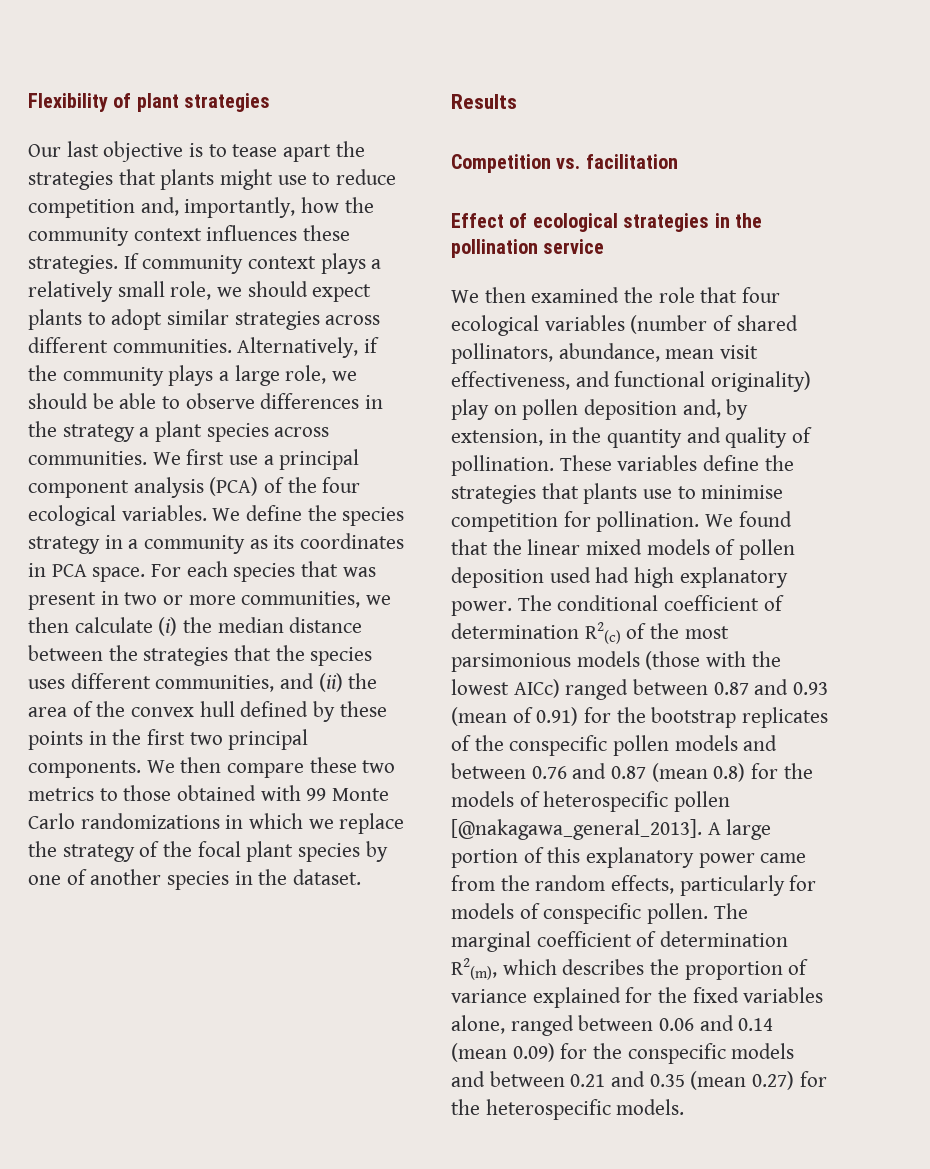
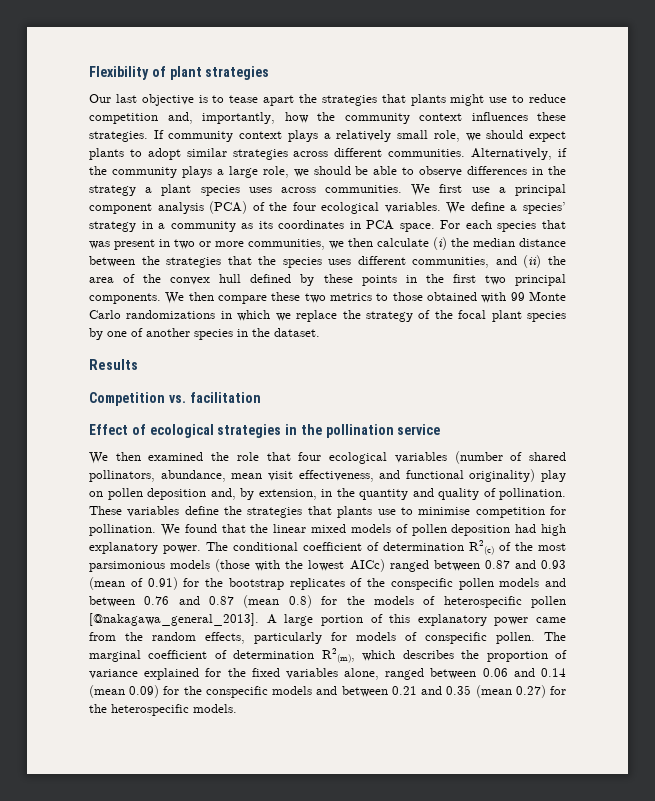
(269, 432) none -> [248,187,272,193] uses
[307,505,405,526] the species -> [510,202,566,214] a species’
[549,567,591,583] used -> (511, 530) none

